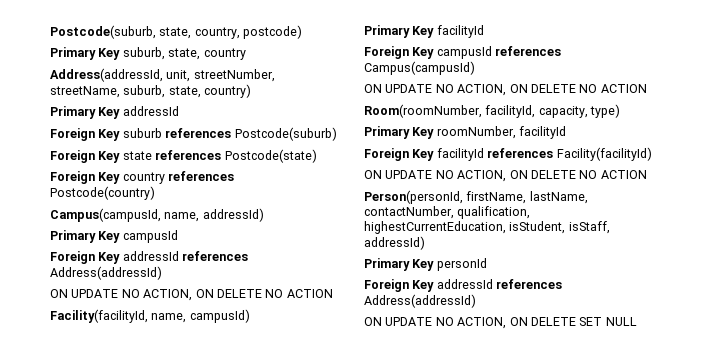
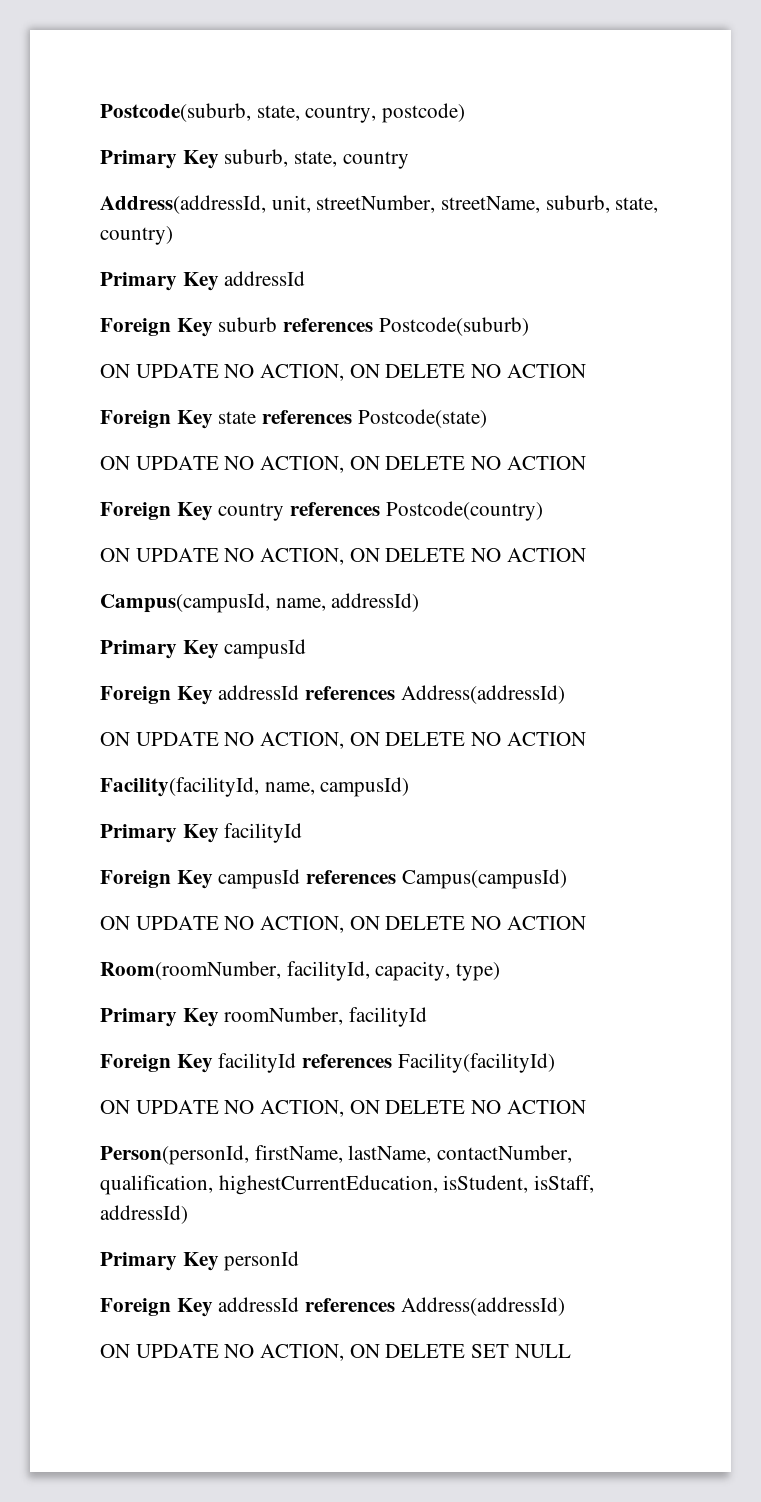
(337, 134) none -> [100,364,586,381] // ON UPDATE NO ACTION, ON DELETE NO ACTION
(317, 156) none -> [100,456,586,473] // ON UPDATE NO ACTION, ON DELETE NO ACTION
(155, 193) none -> [100,548,586,565] // ON UPDATE NO ACTION, ON DELETE NO ACTION

